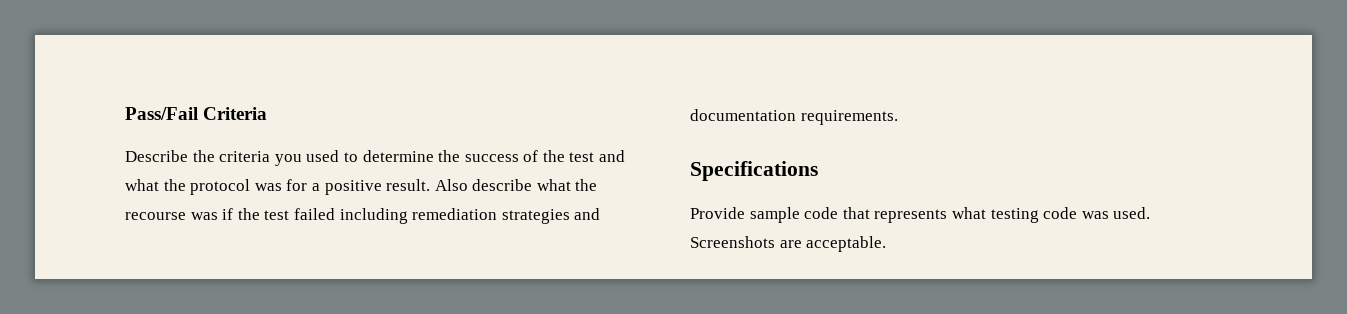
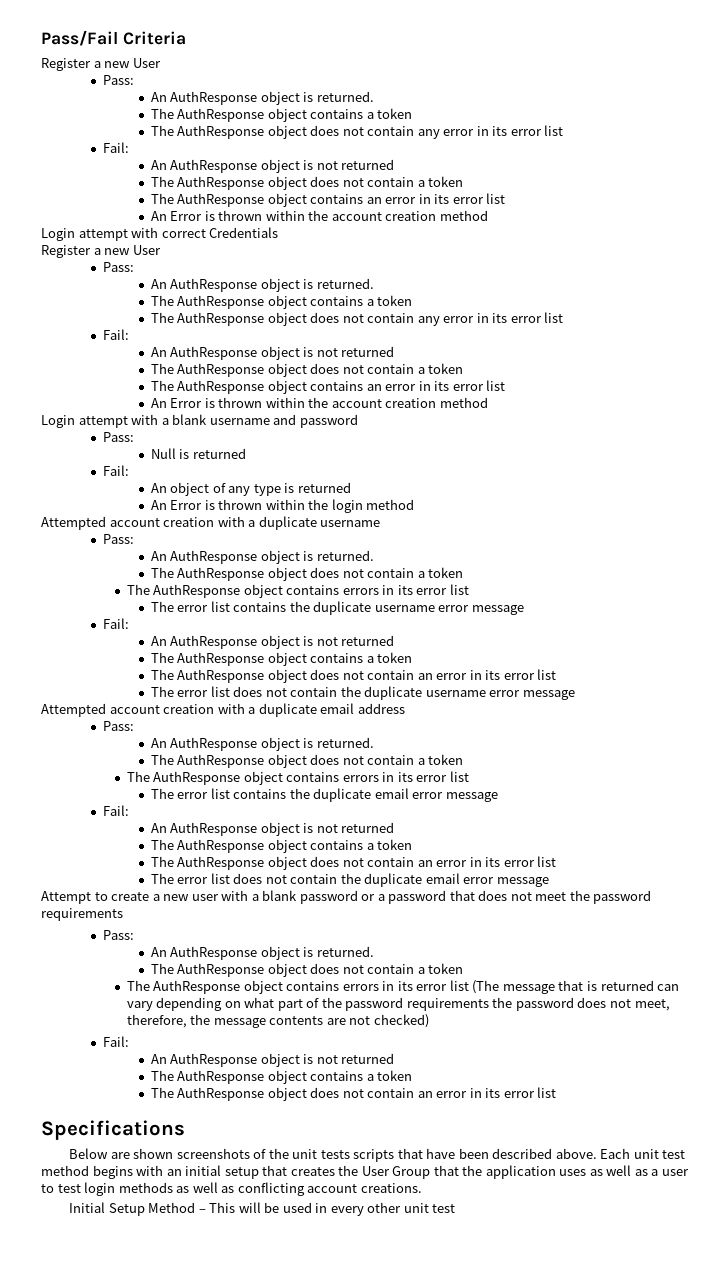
[125,150,626,166] [125,179,598,195] [125,208,601,224] [690,109,898,125] [690,161,818,181] [690,207,1151,223] [690,236,887,252] Describe the criteria you used to determine the success of the test and what the protocol was for a positive result. Also describe what the recourse was if the test failed including remediation strategies and documentation requirements. // Specifications // Provide sample code that represents what testing code was used. Screenshots are acceptable. -> [41,58,161,71] [103,75,135,85] [150,91,374,105] [150,108,413,122] [150,125,564,139] [103,142,130,153] [150,159,395,173] [150,176,464,190] [150,193,506,207] [150,210,488,221] [41,227,279,241] [41,245,161,258] [103,262,135,272] [150,278,374,292] [150,295,413,309] [150,312,564,326] [103,329,130,340] [150,346,395,360] [150,363,464,377] [150,380,506,394] [150,397,488,408] [41,414,358,428] [103,432,135,442] [150,448,246,459] [103,465,130,476] [150,482,351,496] [150,499,415,513] [41,516,381,530] [103,534,135,544] [150,550,374,564] [150,567,464,581] [126,584,469,598] [150,601,524,615] [103,618,130,629] [150,635,395,649] [150,652,413,666] [150,669,557,683] [150,686,575,700] [41,703,405,717] [103,721,135,731] [150,737,374,751] [150,754,464,768] [126,771,469,785] [150,788,498,802] [103,805,130,816] [150,822,395,836] [150,839,413,853] [150,856,557,870] [150,873,549,887] [41,890,652,904] [41,908,123,921] [103,930,135,940] [150,946,374,960] [150,963,464,977] [126,980,680,994] [126,997,670,1011] [126,1014,429,1028] [103,1036,130,1047] [150,1053,395,1067] [150,1070,413,1084] [150,1087,557,1101] [41,1120,185,1140] [69,1148,686,1162] [41,1165,689,1179] [41,1182,422,1196] [69,1202,456,1216] Register a new User // Pass: // An AuthResponse object is returned. // The AuthResponse object contains a token // The AuthResponse object does not contain any error in its error list // Fail: // An AuthResponse object is not returned // The AuthResponse object does not contain a token // The AuthResponse object contains an error in its error list // An Error is thrown within the account creation method // Login attempt with correct Credentials // Register a new User // Pass: // An AuthResponse object is returned. // The AuthResponse object contains a token // The AuthResponse object does not contain any error in its error list // Fail: // An AuthResponse object is not returned // The AuthResponse object does not contain a token // The AuthResponse object contains an error in its error list // An Error is thrown within the account creation method // Login attempt with a blank username and password // Pass: // Null is returned // Fail: // An object of any type is returned // An Error is thrown within the login method // Attempted account creation with a duplicate username // Pass: // An AuthResponse object is returned. // The AuthResponse object does not contain a token // The AuthResponse object contains errors in its error list // The error list contains the duplicate username error message // Fail: // An AuthResponse object is not returned // The AuthResponse object contains a token // The AuthResponse object does not contain an error in its error list // The error list does not contain the duplicate username error message // Attempted account creation with a duplicate email address // Pass: // An AuthResponse object is returned. // The AuthResponse object does not contain a token // The AuthResponse object contains errors in its error list // The error list contains the duplicate email error message // Fail: // An AuthResponse object is not returned // The AuthResponse object contains a token // The AuthResponse object does not contain an error in its error list // The error list does not contain the duplicate email error message // Attempt to create a new user with a blank password or a password that does not meet the password requirements // Pass: // An AuthResponse object is returned. // The AuthResponse object does not contain a token // The AuthResponse object contains errors in its error list (The message that is returned can vary depending on what part of the password requirements the password does not meet, therefore, the message contents are not checked) // Fail: // An AuthResponse object is not returned // The AuthResponse object contains a token // The AuthResponse object does not contain an error in its error list // Specifications // Below are shown screenshots of the unit tests scripts that have been described above. Each unit test method begins with an initial setup that creates the User Group that the application uses as well as a user to test login methods as well as conflicting account creations. // Initial Setup Method – This will be used in every other unit test

